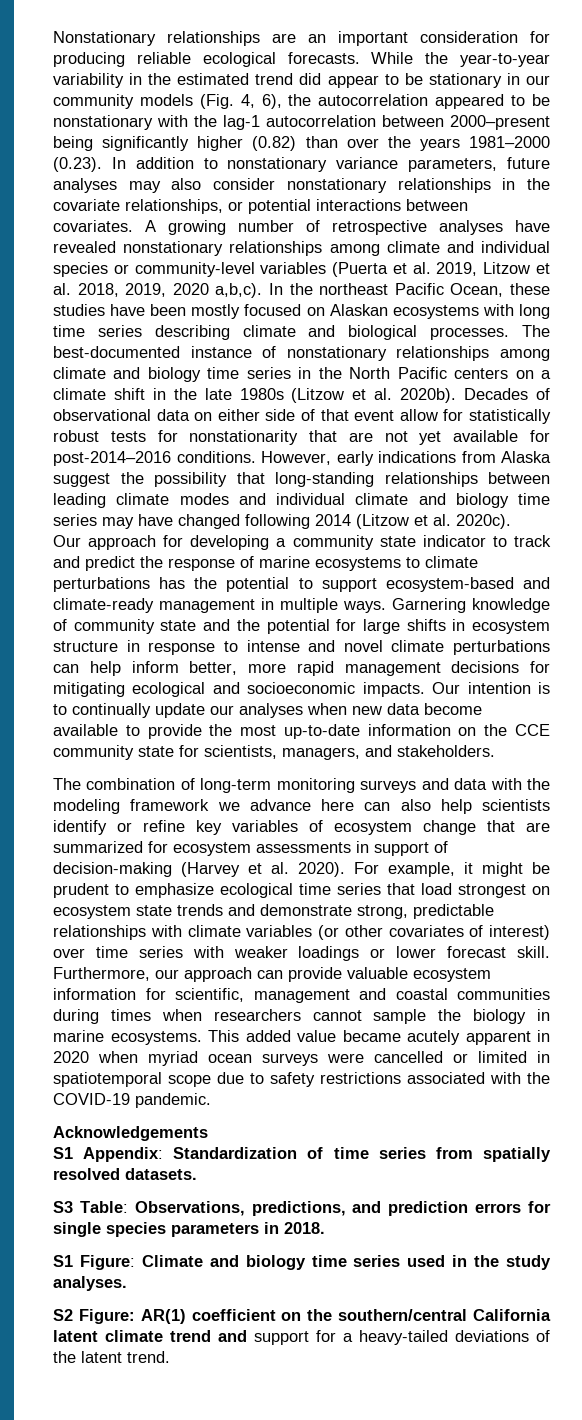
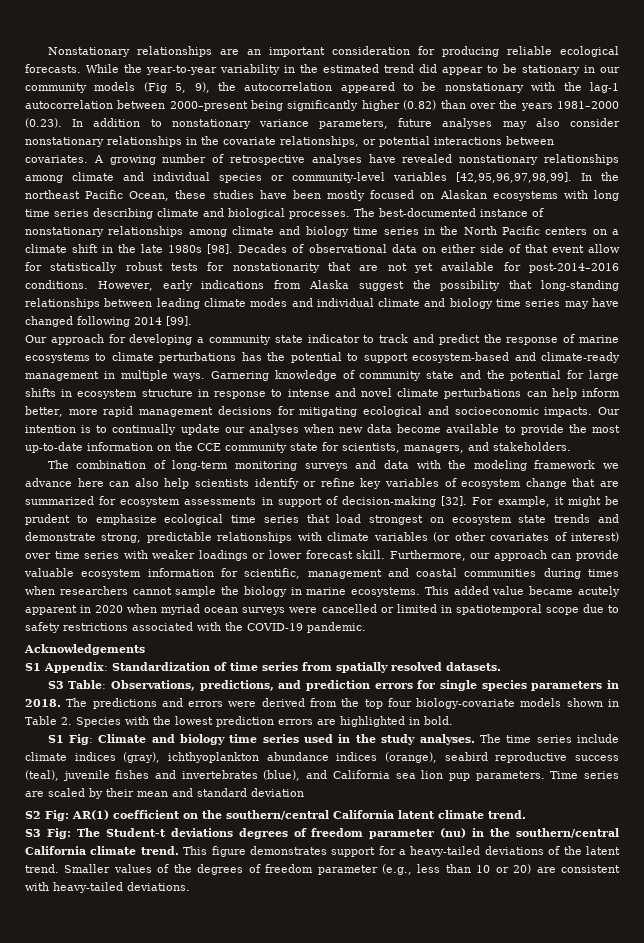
[199,94,282,109] (Fig. 4, 6), -> [143,82,210,93] (Fig 5, 9),
[332,262,550,277] [53,283,263,298] (Puerta et al. 2019, Litzow et al. 2018, 2019, 2020 a,b,c). -> [456,172,572,183] [42,95,96,97,98,99].
[291,388,457,403] (Litzow et al. 2020b). -> [207,244,234,254] [98].
[356,514,511,529] (Litzow et al. 2020c). -> [166,316,192,326] [99].
[181,862,345,877] (Harvey et al. 2020). -> [441,496,468,506] [32].
[53,1255,135,1270] // S1 Figure: -> [66,698,619,709] [25,716,453,727] [47,734,93,745] The predictions and errors were derived from the top four biology-covariate models shown in Table 2. Species with the lowest prediction errors are highlighted in bold. // S1 Fig:
(127, 1283) none -> [479,734,620,743] [25,752,619,763] [25,770,619,781] [25,788,304,799] The time series include climate indices (gray), ichthyoplankton abundance indices (orange), seabird reproductive success (teal), juvenile fishes and invertebrates (blue), and California sea lion pup parameters. Time series are scaled by their mean and standard deviation
[78,1309,135,1324] Figure: -> [45,810,69,821] Fig:
[170,1330,247,1342] trend and -> [488,810,526,819] [25,828,620,839] [25,846,327,857] trend. // S3 Fig: The Student-t deviations degrees of freedom parameter (nu) in the southern/central California climate trend. This figure demonstrates
(170, 1357) none -> [64,864,620,875] [25,882,190,893] Smaller values of the degrees of freedom parameter (e.g., less than 10 or 20) are consistent with heavy-tailed deviations.

